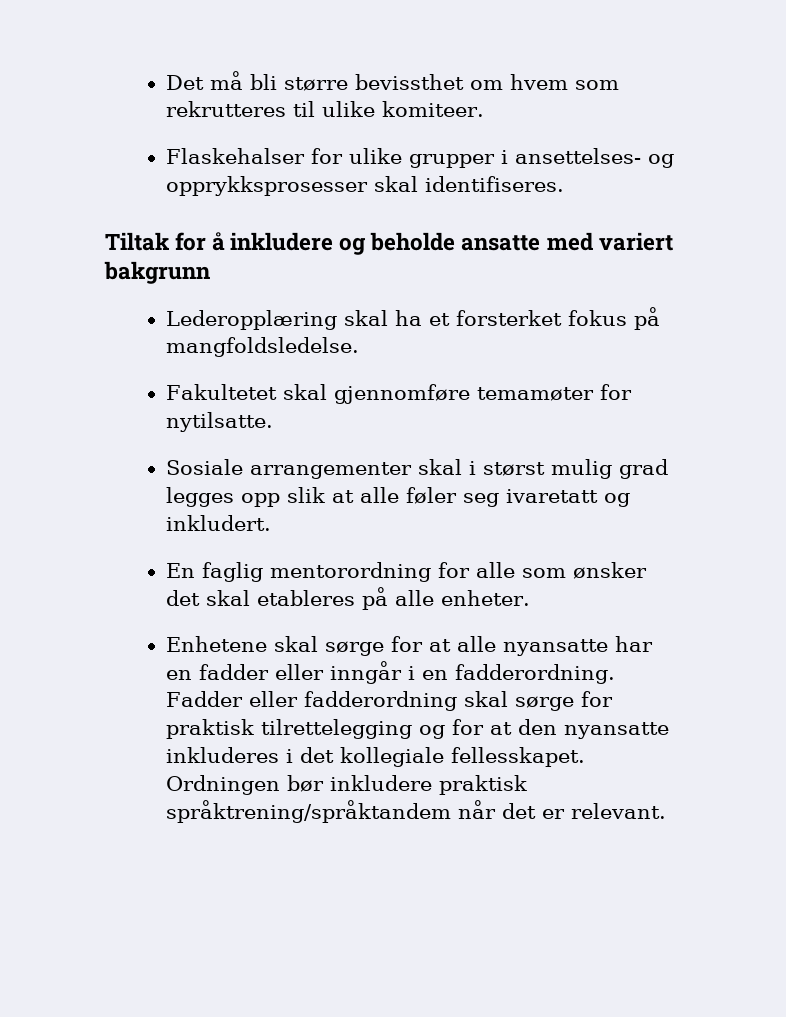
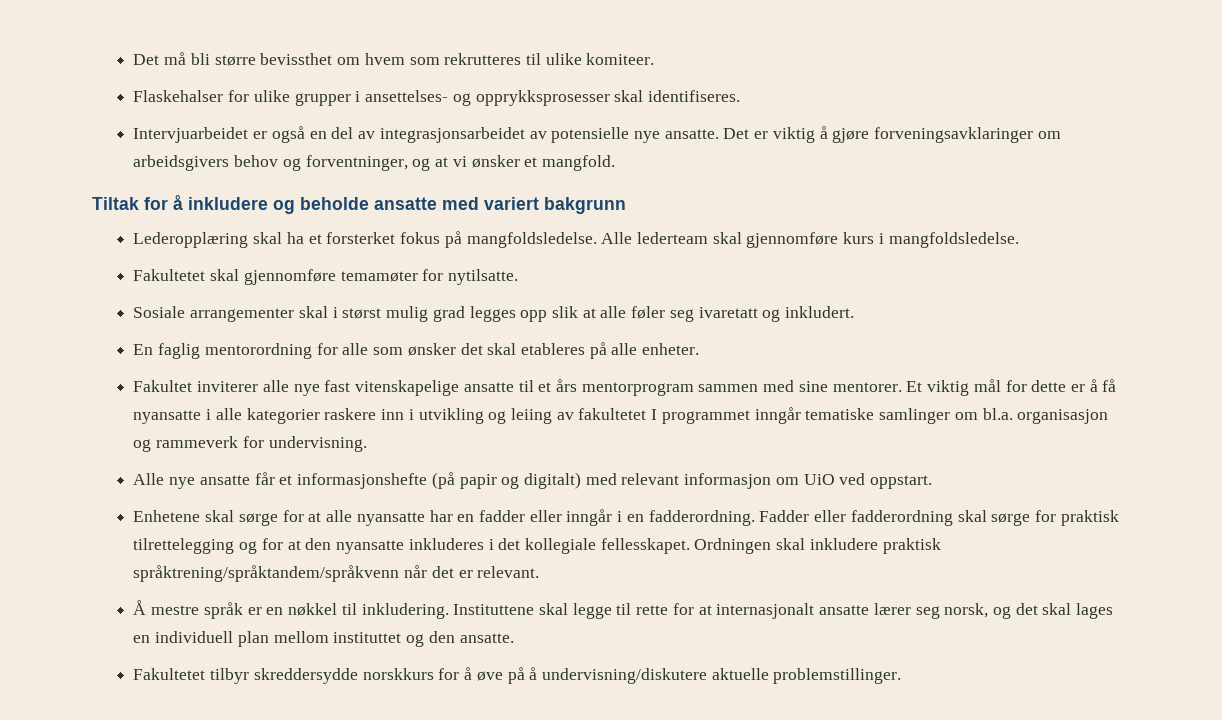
(565, 184) none -> [133,126,1061,143] [133,155,615,171] // Intervjuarbeidet er også en del av integrasjonsarbeidet av potensielle nye ansatte. Det er viktig å gjøre forveningsavklaringer om arbeidsgivers behov og forventninger, og at vi ønsker et mangfold.
(360, 347) none -> [601,232,1019,248] Alle lederteam skal gjennomføre kurs i mangfoldsledelse.
(531, 598) none -> [133,379,1117,396] [133,407,1109,424] [133,436,367,452] [133,472,933,489] // Fakultet inviterer alle nye fast vitenskapelige ansatte til et års mentorprogram sammen med sine mentorer. Et viktig mål for dette er å få nyansatte i alle kategorier raskere inn i utvikling og leiing av fakultetet I programmet inngår tematiske samlinger om bl.a. organisasjon og rammeverk for undervisning. // Alle nye ansatte får et informasjonshefte (på papir og digitalt) med relevant informasjon om UiO ved oppstart.
[287,775,325,792] bør -> [776,538,806,550] skal
[166,800,452,823] språktrening/språktandem -> [133,565,400,582] språktrening/språktandem/språkvenn
(667, 811) none -> [133,600,1114,619] [133,631,514,647] [133,667,902,684] // Å mestre språk er en nøkkel til inkludering. Instituttene skal legge til rette for at internasjonalt ansatte lærer seg norsk, og det skal lages en individuell plan mellom instituttet og den ansatte. // Fakultetet tilbyr skreddersydde norskkurs for å øve på å undervisning/diskutere aktuelle problemstillinger.

